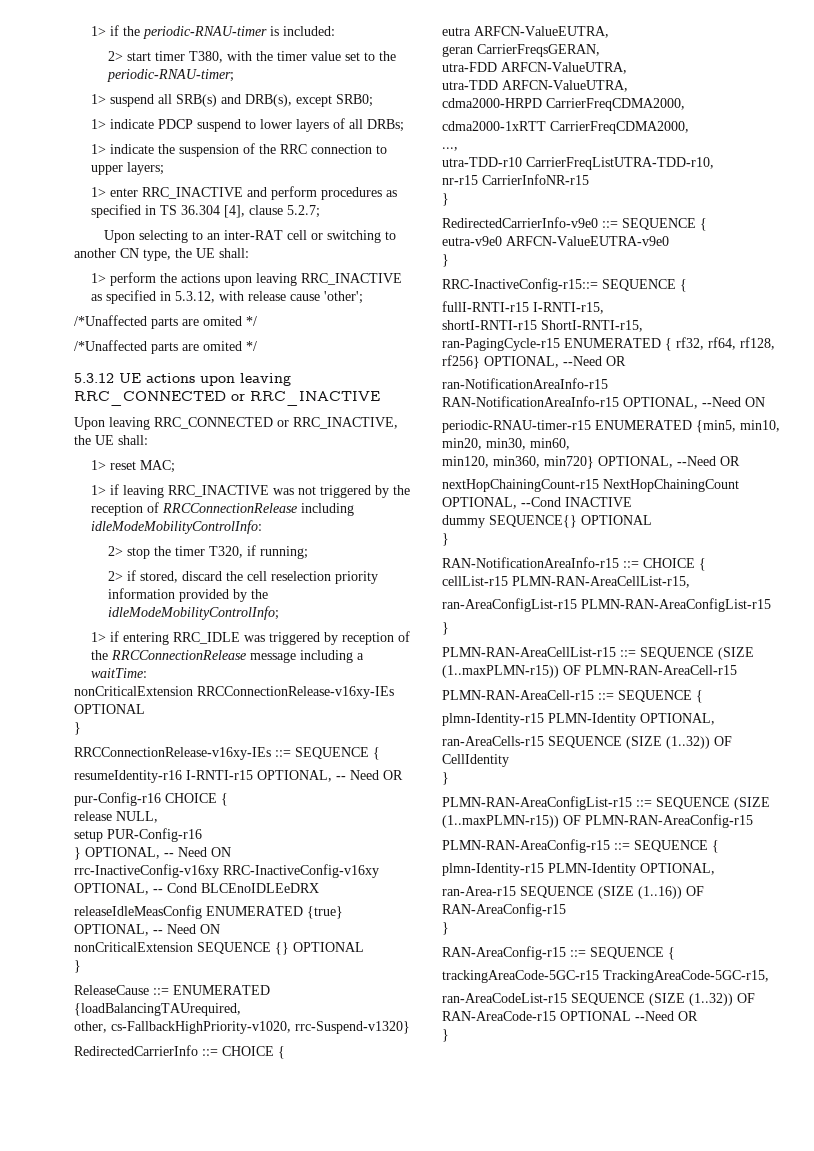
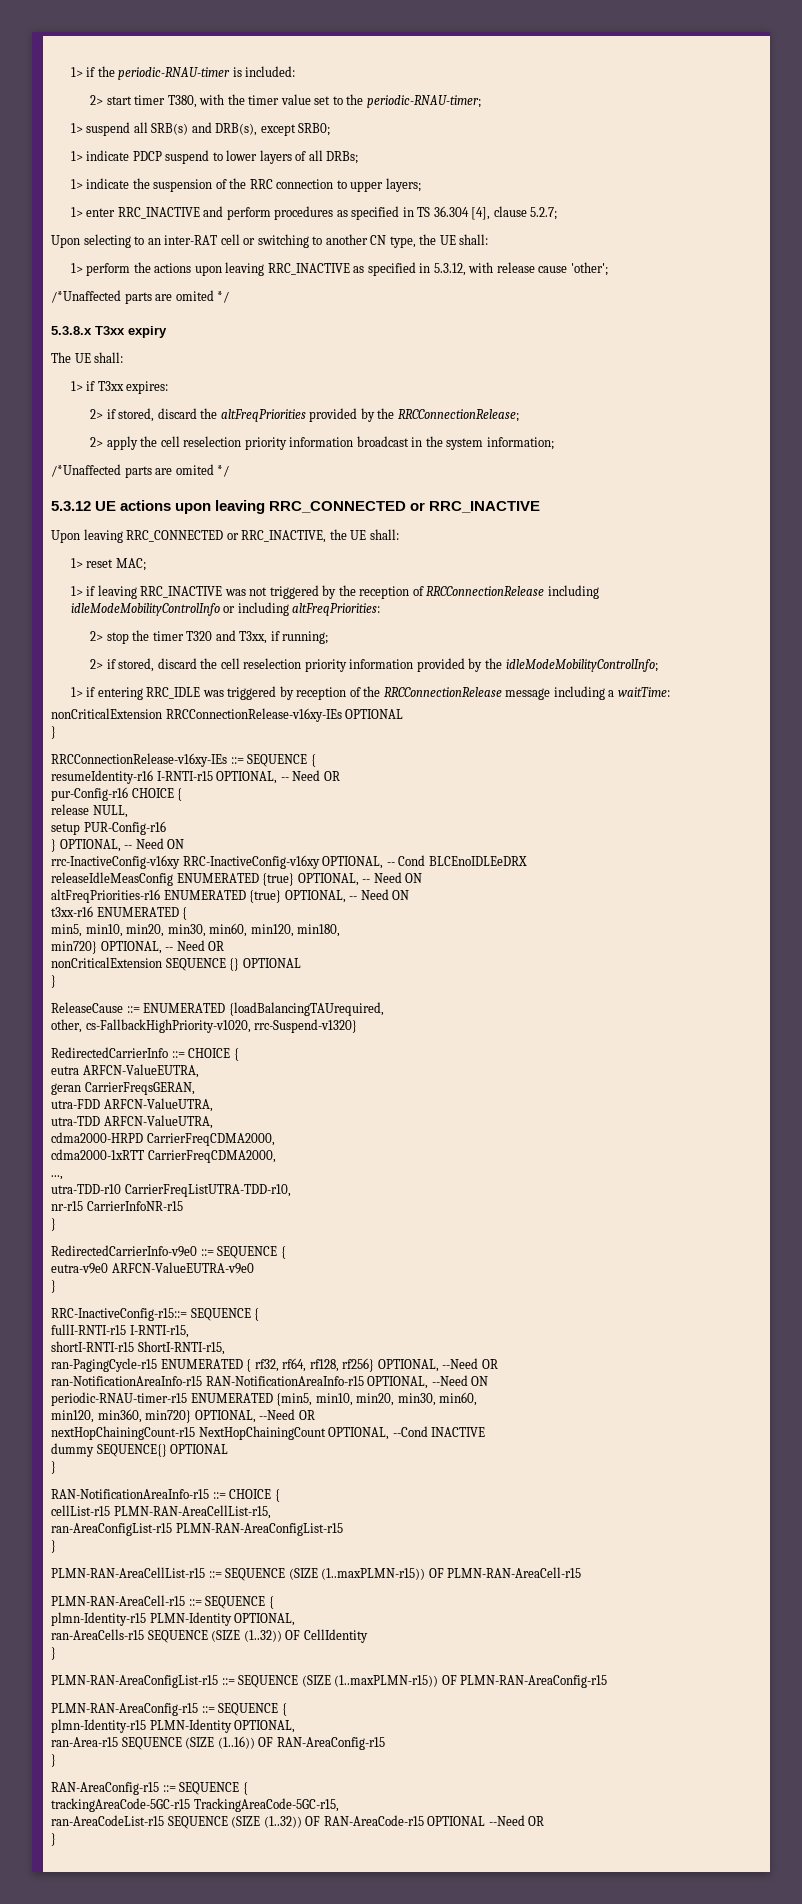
(257, 321) none -> [51,326,167,338] [51,352,124,363] [70,381,169,394] [90,408,519,422] [90,436,554,450] // 5.3.8.x T3xx expiry // The UE shall: // 1> if T3xx expires: // 2> if stored, discard the altFreqPriorities provided by the RRCConnectionRelease; // 2> apply the cell reselection priority information broadcast in the system information;
[90,520,262,534] idleModeMobilityControlInfo: -> [70,602,381,616] idleModeMobilityControlInfo or including altFreqPriorities:
[208,546,243,558] T320, -> [186,630,268,644] T320 and T3xx,
(220, 929) none -> [51,889,410,903] [51,906,188,920] [51,923,341,937] [51,940,225,954] // altFreqPriorities-r16 ENUMERATED {true} OPTIONAL, -- Need ON // t3xx-r16 ENUMERATED { // min5, min10, min20, min30, min60, min120, min180, // min720} OPTIONAL, -- Need OR

